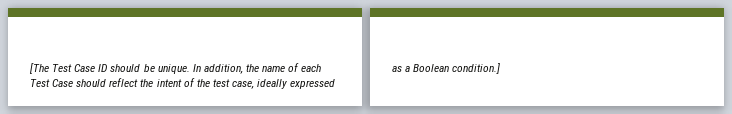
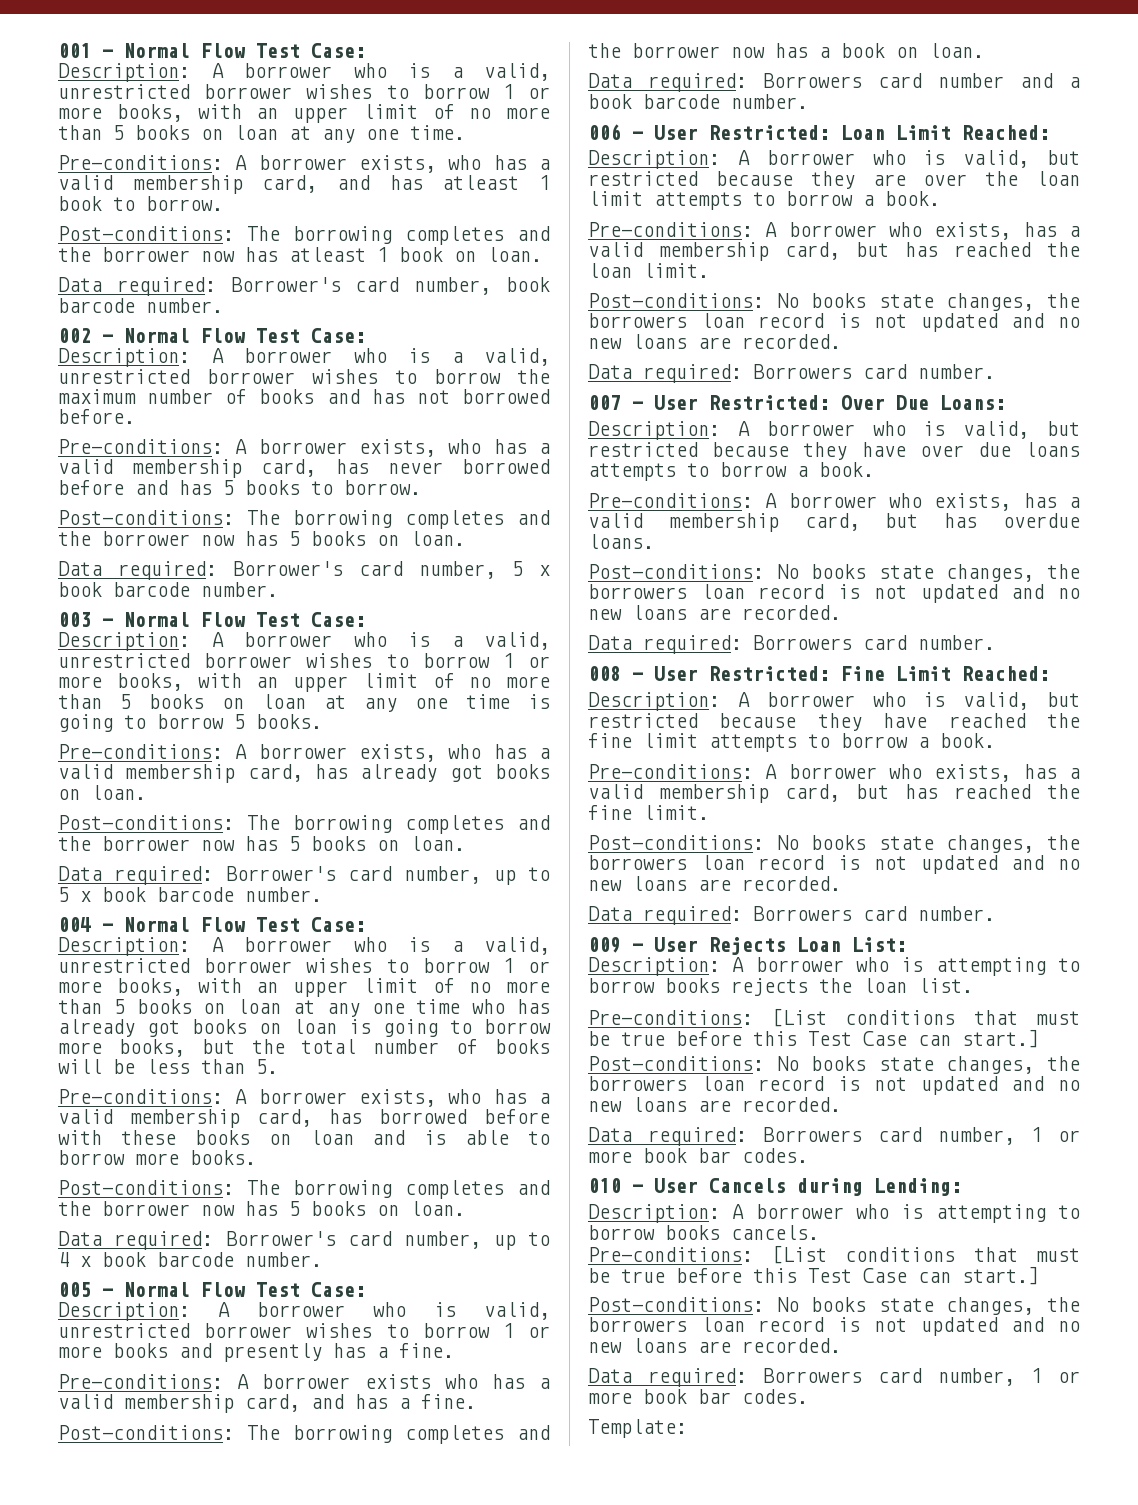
[29,63,322,74] [30,78,336,89] [392,63,501,74] [The Test Case ID should be unique. In addition, the name of each Test Case should reflect the intent of the test case, ideally expressed as a Boolean condition.] -> [58,43,366,58] [58,63,550,82] [58,84,550,99] [58,104,550,123] [58,125,465,143] [58,155,550,173] [58,175,550,194] [58,196,223,211] [58,226,550,245] [58,247,542,262] [58,277,550,296] [58,298,223,313] [58,328,366,343] [58,348,550,367] [58,369,550,384] [58,389,551,404] [58,409,135,424] [58,439,550,457] [58,459,550,478] [58,480,421,495] [58,510,550,529] [58,531,465,546] [58,561,550,580] [58,582,278,597] [58,612,366,627] [58,632,550,651] [58,653,550,668] [58,673,550,692] [58,694,550,712] [58,714,322,732] [58,744,550,762] [58,764,550,783] [58,785,146,800] [58,815,550,834] [58,836,465,851] [58,866,550,885] [58,887,322,902] [58,917,366,932] [58,937,550,956] [58,958,550,973] [58,978,550,997] [58,999,550,1017] [58,1019,551,1037] [58,1039,550,1057] [58,1059,278,1074] [58,1089,550,1107] [58,1109,550,1128] [58,1130,550,1145] [58,1150,256,1165] [58,1180,550,1199] [58,1201,465,1216] [58,1231,550,1250] [58,1252,322,1267] [58,1282,366,1297] [58,1302,550,1321] [58,1323,550,1338] [58,1343,454,1362] [58,1374,550,1389] [58,1394,476,1413] [58,1425,550,1444] [588,43,984,58] [588,73,1080,92] [588,94,808,109] [588,124,1050,140] [588,150,1080,169] [588,171,1080,189] [588,191,940,210] [588,222,1080,240] [588,242,1080,261] [588,263,709,278] [588,293,1080,311] [588,313,1080,332] [588,334,841,349] [588,364,995,383] [588,395,1006,410] [588,421,1080,440] [588,442,1080,460] [588,462,874,481] [588,493,1080,511] [588,513,1080,532] [588,534,654,549] [588,564,1080,582] [588,584,1080,603] [588,605,841,620] [588,635,995,654] [588,666,1050,681] [588,692,1080,711] [588,713,1080,731] [588,733,995,752] [588,764,1080,782] [588,784,1080,803] [588,805,709,820] [588,835,1080,853] [588,855,1080,874] [588,876,841,891] [588,906,995,925] [588,937,907,955] [588,957,1080,976] [588,978,973,996] [588,1008,1080,1027] [588,1029,1039,1048] [588,1056,1080,1074] [588,1076,1080,1095] [588,1097,841,1112] [588,1127,1080,1146] [588,1148,808,1163] [588,1178,962,1196] [588,1204,1080,1223] [588,1225,819,1240] [588,1245,1080,1264] [588,1266,1039,1285] [588,1297,1080,1315] [588,1317,1080,1336] [588,1338,841,1353] [588,1368,1080,1387] [588,1389,808,1404] [588,1419,687,1438] 001 – Normal Flow Test Case: // Description: A borrower who is a valid, unrestricted borrower wishes to borrow 1 or more books, with an upper limit of no more than 5 books on loan at any one time. // Pre-conditions: A borrower exists, who has a valid membership card, and has atleast 1 book to borrow. // Post-conditions: The borrowing completes and the borrower now has atleast 1 book on loan. // Data required: Borrower's card number, book barcode number. // 002 – Normal Flow Test Case: // Description: A borrower who is a valid, unrestricted borrower wishes to borrow the maximum number of books and has not borrowed before. // Pre-conditions: A borrower exists, who has a valid membership card, has never borrowed before and has 5 books to borrow. // Post-conditions: The borrowing completes and the borrower now has 5 books on loan. // Data required: Borrower's card number, 5 x book barcode number. // 003 – Normal Flow Test Case: // Description: A borrower who is a valid, unrestricted borrower wishes to borrow 1 or more books, with an upper limit of no more than 5 books on loan at any one time is going to borrow 5 books. // Pre-conditions: A borrower exists, who has a valid membership card, has already got books on loan. // Post-conditions: The borrowing completes and the borrower now has 5 books on loan. // Data required: Borrower's card number, up to 5 x book barcode number. // 004 - Normal Flow Test Case: // Description: A borrower who is a valid, unrestricted borrower wishes to borrow 1 or more books, with an upper limit of no more than 5 books on loan at any one time who has already got books on loan is going to borrow more books, but the total number of books will be less than 5. // Pre-conditions: A borrower exists, who has a valid membership card, has borrowed before with these books on loan and is able to borrow more books. // Post-conditions: The borrowing completes and the borrower now has 5 books on loan. // Data required: Borrower's card number, up to 4 x book barcode number. // 005 – Normal Flow Test Case: // Description: A borrower who is valid, unrestricted borrower wishes to borrow 1 or more books and presently has a fine. // Pre-conditions: A borrower exists who has a valid membership card, and has a fine. // Post-conditions: The borrowing completes and the borrower now has a book on loan. // Data required: Borrowers card number and a book barcode number. // 006 – User Restricted: Loan Limit Reached: // Description: A borrower who is valid, but restricted because they are over the loan limit attempts to borrow a book. // Pre-conditions: A borrower who exists, has a valid membership card, but has reached the loan limit. // Post-conditions: No books state changes, the borrowers loan record is not updated and no new loans are recorded. // Data required: Borrowers card number. // 007 – User Restricted: Over Due Loans: // Description: A borrower who is valid, but restricted because they have over due loans attempts to borrow a book. // Pre-conditions: A borrower who exists, has a valid membership card, but has overdue loans. // Post-conditions: No books state changes, the borrowers loan record is not updated and no new loans are recorded. // Data required: Borrowers card number. // 008 – User Restricted: Fine Limit Reached: // Description: A borrower who is valid, but restricted because they have reached the fine limit attempts to borrow a book. // Pre-conditions: A borrower who exists, has a valid membership card, but has reached the fine limit. // Post-conditions: No books state changes, the borrowers loan record is not updated and no new loans are recorded. // Data required: Borrowers card number. // 009 – User Rejects Loan List: // Description: A borrower who is attempting to borrow books rejects the loan list. // Pre-conditions: [List conditions that must be true before this Test Case can start.] // Post-conditions: No books state changes, the borrowers loan record is not updated and no new loans are recorded. // Data required: Borrowers card number, 1 or more book bar codes. // 010 – User Cancels during Lending: // Description: A borrower who is attempting to borrow books cancels. // Pre-conditions: [List conditions that must be true before this Test Case can start.] // Post-conditions: No books state changes, the borrowers loan record is not updated and no new loans are recorded. // Data required: Borrowers card number, 1 or more book bar codes. // Template:

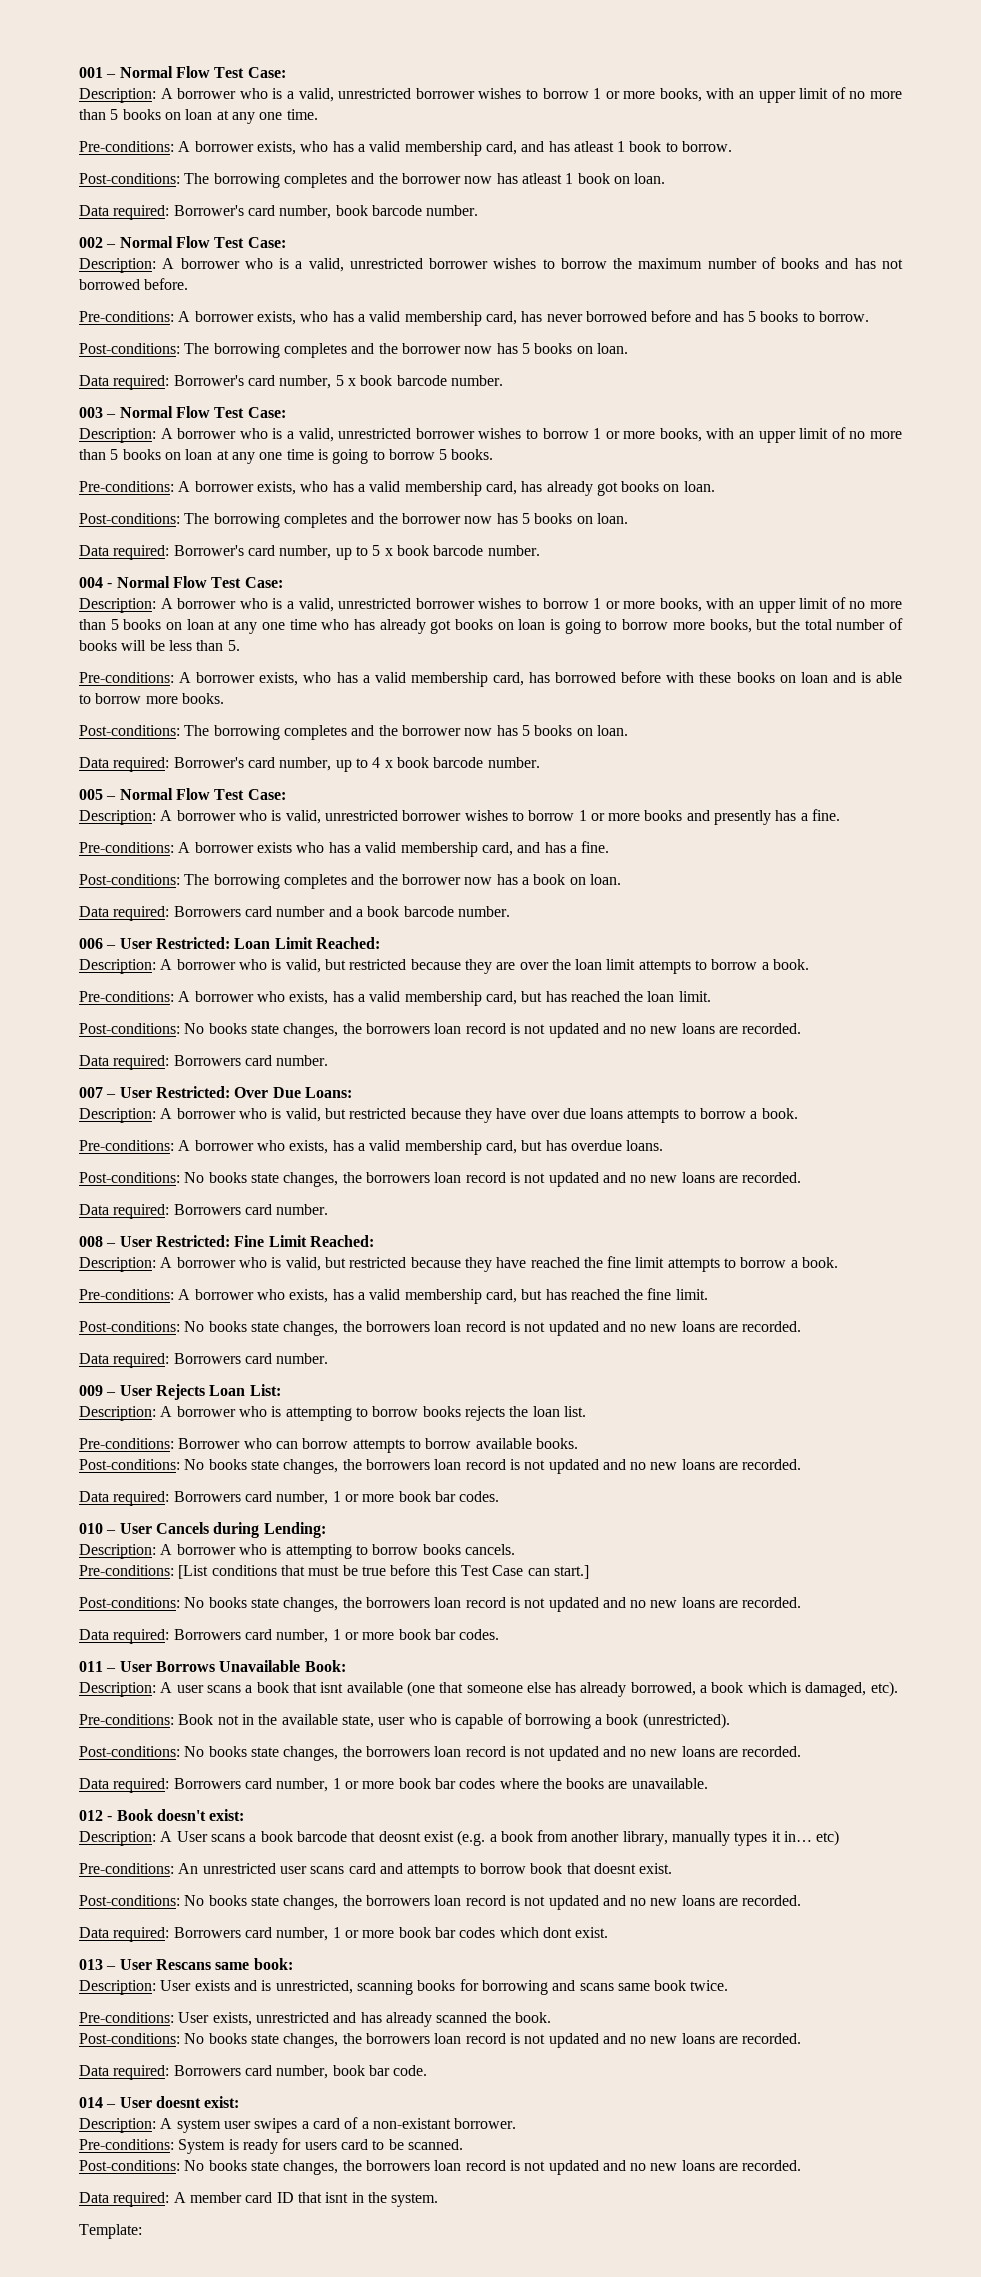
[771,1008,1080,1027] [588,1029,1039,1048] [List conditions that must be true before this Test Case can start.] -> [178,1438,578,1453] Borrower who can borrow attempts to borrow available books.
(808, 1396) none -> [79,1660,346,1672] [79,1681,898,1697] [79,1713,730,1729] [79,1746,802,1761] [79,1778,708,1793] [79,1809,245,1821] [79,1830,840,1846] [79,1863,673,1878] [79,1895,802,1910] [79,1927,609,1942] [79,1958,293,1970] [79,1979,729,1995] [79,2012,551,2027] [79,2033,802,2048] [79,2065,428,2080] [79,2096,240,2108] [79,2117,517,2133] [79,2138,463,2154] [79,2160,802,2175] [79,2192,439,2207] // 011 – User Borrows Unavailable Book: // Description: A user scans a book that isnt available (one that someone else has already borrowed, a book which is damaged, etc). // Pre-conditions: Book not in the available state, user who is capable of borrowing a book (unrestricted). // Post-conditions: No books state changes, the borrowers loan record is not updated and no new loans are recorded. // Data required: Borrowers card number, 1 or more book bar codes where the books are unavailable. // 012 - Book doesn't exist: // Description: A User scans a book barcode that deosnt exist (e.g. a book from another library, manually types it in… etc) // Pre-conditions: An unrestricted user scans card and attempts to borrow book that doesnt exist. // Post-conditions: No books state changes, the borrowers loan record is not updated and no new loans are recorded. // Data required: Borrowers card number, 1 or more book bar codes which dont exist. // 013 – User Rescans same book: // Description: User exists and is unrestricted, scanning books for borrowing and scans same book twice. // Pre-conditions: User exists, unrestricted and has already scanned the book. // Post-conditions: No books state changes, the borrowers loan record is not updated and no new loans are recorded. // Data required: Borrowers card number, book bar code. // 014 – User doesnt exist: // Description: A system user swipes a card of a non-existant borrower. // Pre-conditions: System is ready for users card to be scanned. // Post-conditions: No books state changes, the borrowers loan record is not updated and no new loans are recorded. // Data required: A member card ID that isnt in the system.

